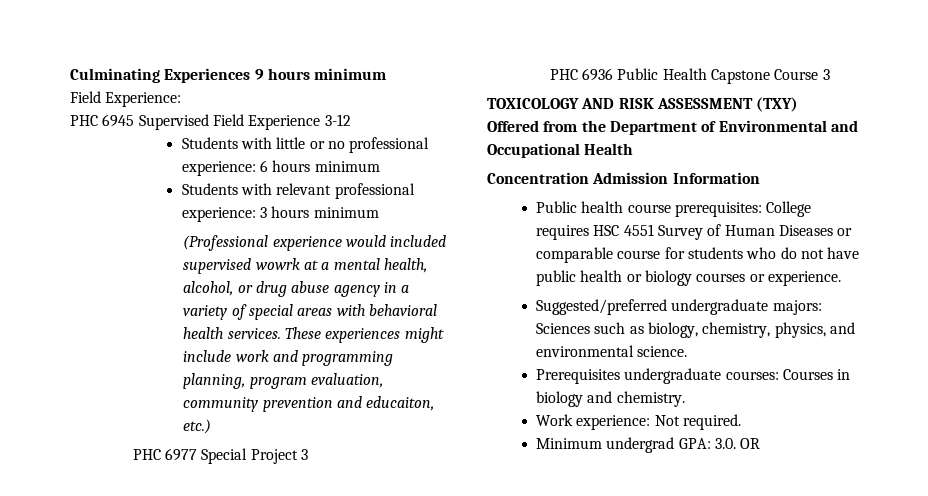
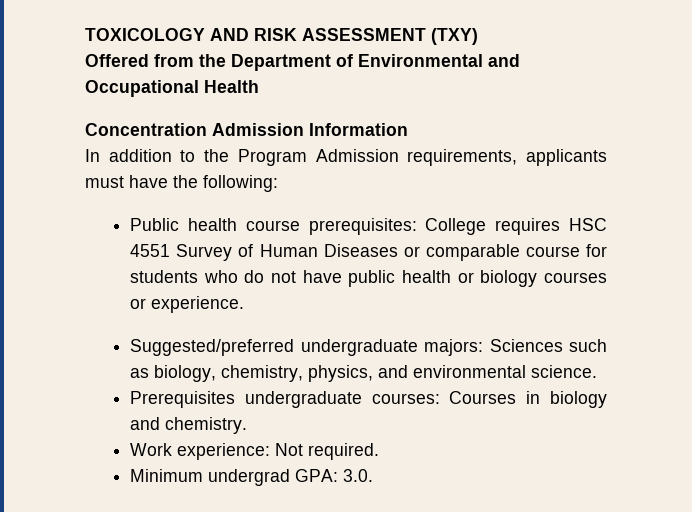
[70,68,387,83] [70,91,182,107] [70,114,351,130] [181,137,430,153] [181,160,380,176] [181,183,415,199] [181,206,379,222] [183,235,447,251] [183,258,427,274] [183,281,410,297] [183,304,437,320] [183,327,444,343] [183,350,394,366] [183,373,384,389] [183,396,435,412] [183,419,212,434] [132,448,309,464] [549,68,830,84] Culminating Experiences 9 hours minimum // Field Experience: // PHC 6945 Supervised Field Experience 3-12 // Students with little or no professional experience: 6 hours minimum // Students with relevant professional experience: 3 hours minimum // (Professional experience would included supervised wowrk at a mental health, alcohol, or drug abuse agency in a variety of special areas with behavioral health services. These experiences might include work and programming planning, program evaluation, community prevention and educaiton, etc.) // PHC 6977 Special Project 3 // PHC 6936 Public Health Capstone Course 3 // -> (85, 34) none
(760, 178) none -> [85,149,607,166] [85,175,278,192] // In addition to the Program Admission requirements, applicants must have the following:
[740,438,761,449] OR -> (374, 475) none

